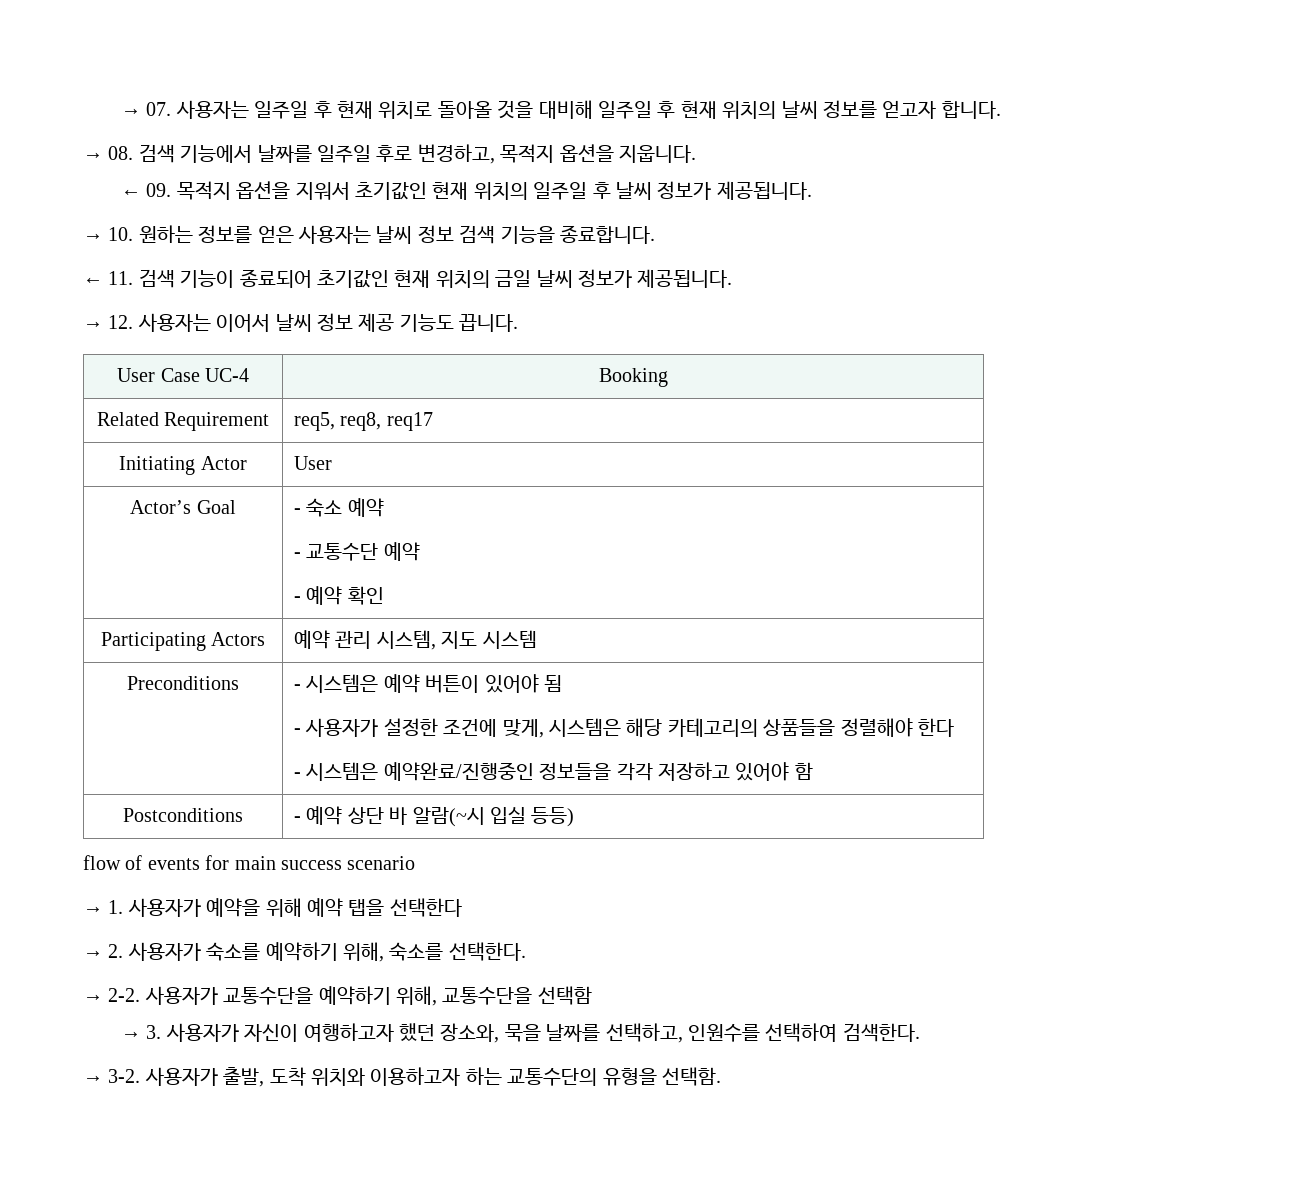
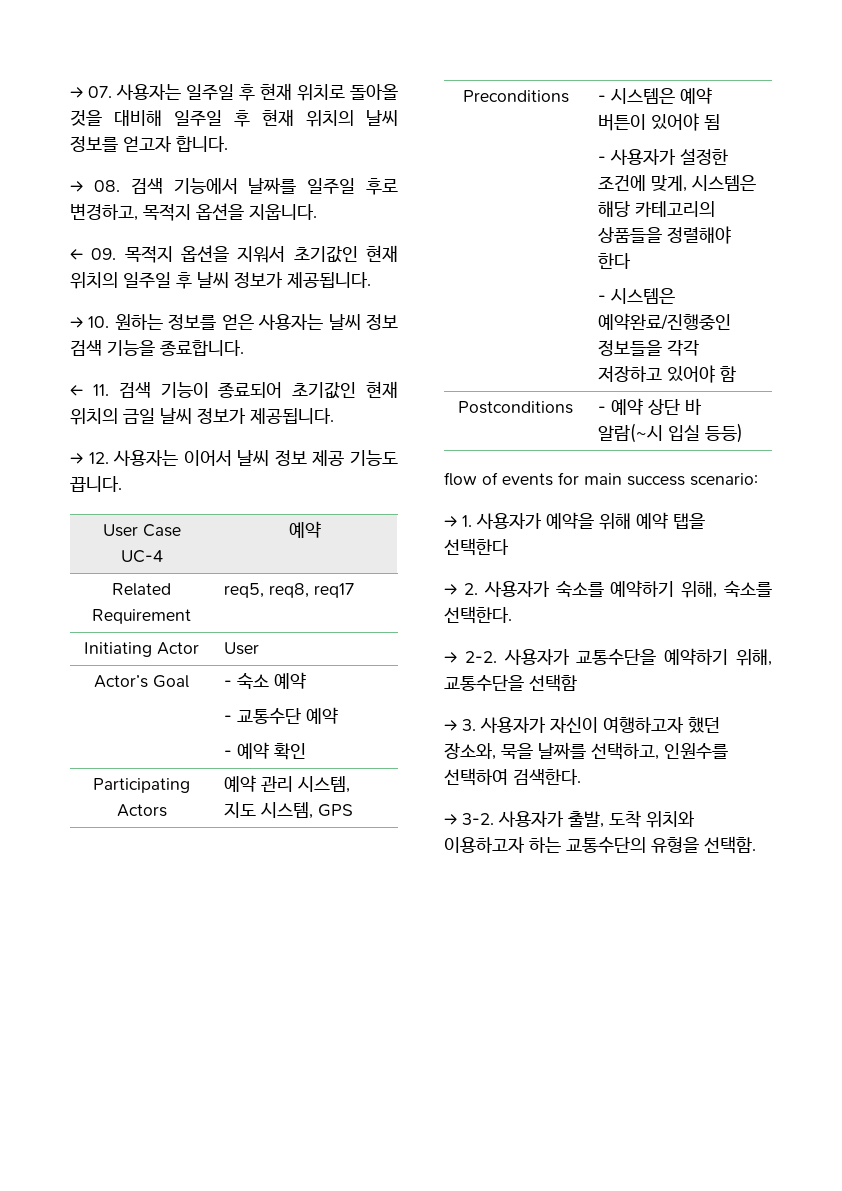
[598,368,668,387] Booking -> [289,521,321,538] 예약
[482,630,537,649] 시스템 -> [260,802,353,819] 시스템, GPS
[347,856,416,870] scenario -> [690,473,758,486] scenario:

